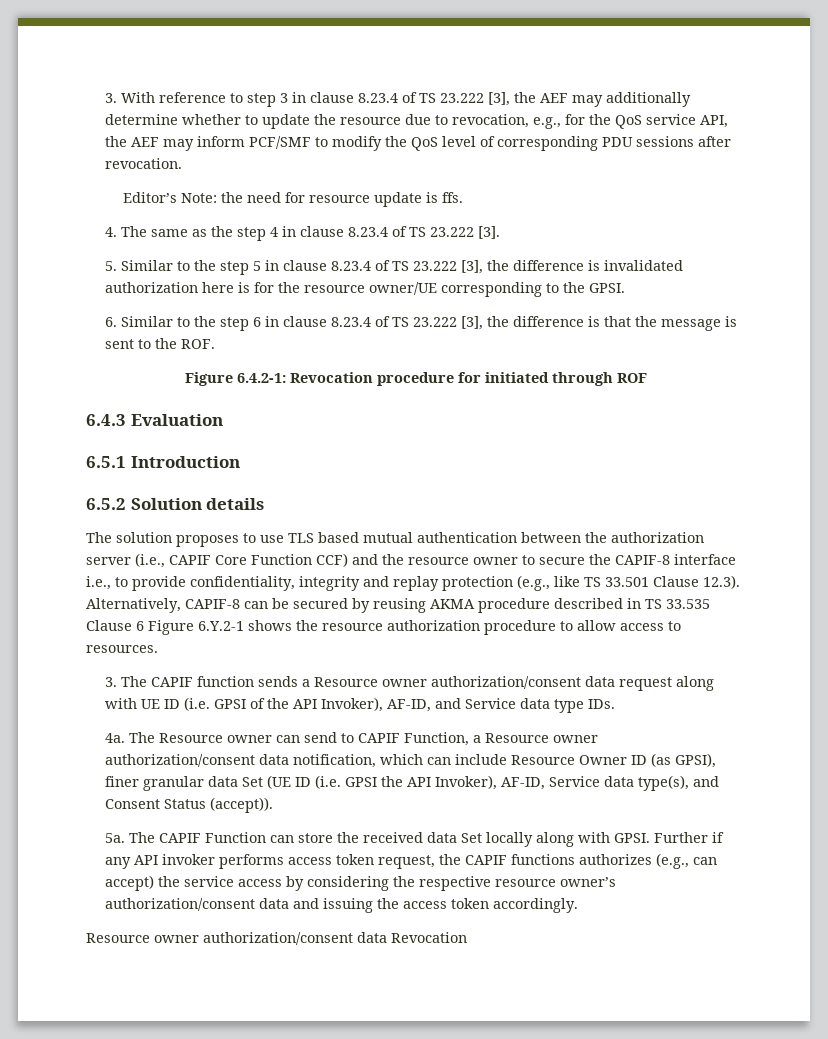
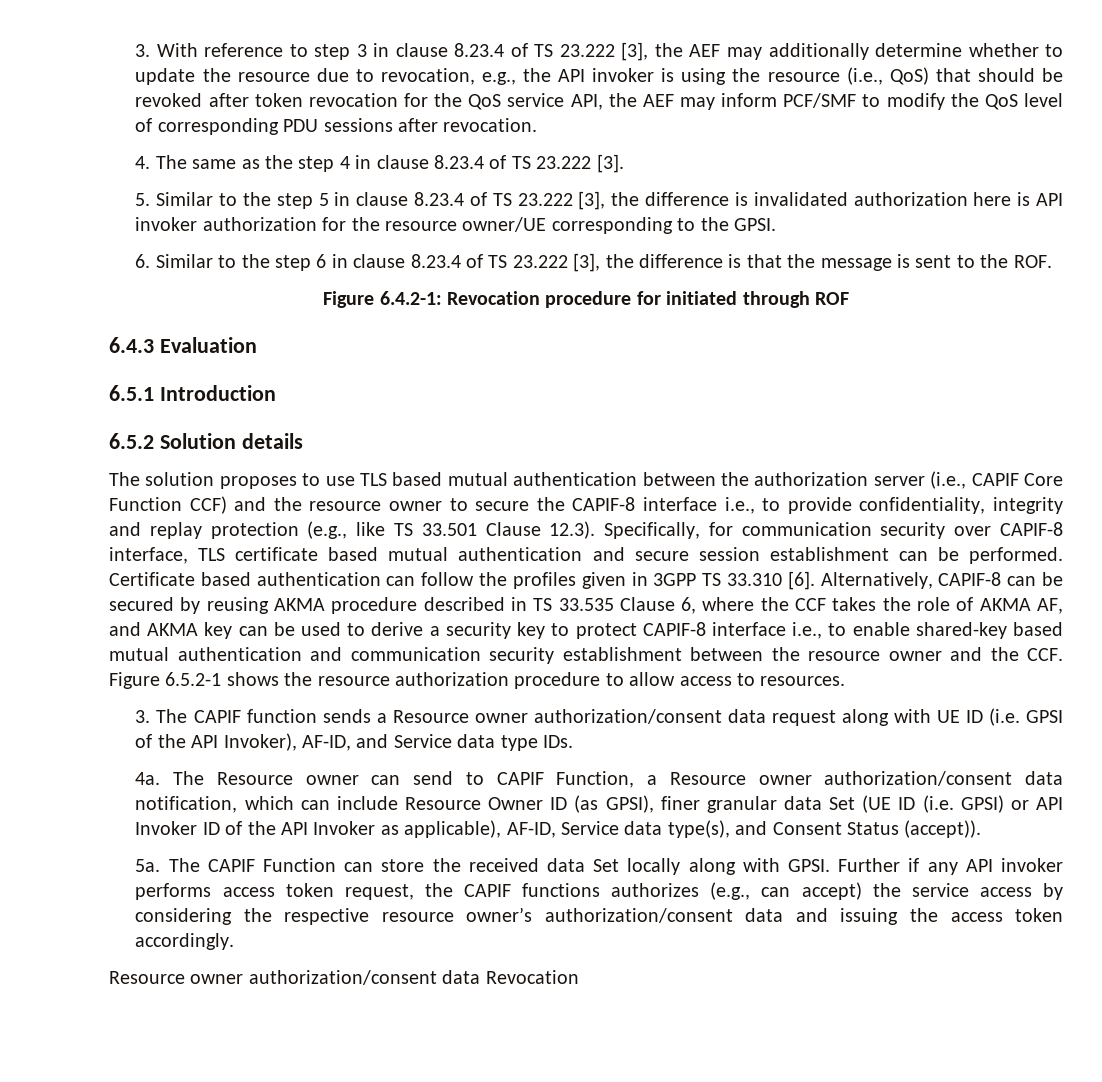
(561, 123) none -> [523,67,1063,85] [135,93,398,107] the API invoker is using the resource (i.e., QoS) that should be revoked after token revocation
[123,192,464,207] // Editor’s Note: the need for resource update is ffs. -> (538, 125) none
(250, 287) none -> [1036,193,1063,206] [135,217,317,231] API invoker authorization
(740, 582) none -> [604,522,1063,539] [109,547,1064,564] [109,571,815,590] Specifically, for communication security over CAPIF-8 interface, TLS certificate based mutual authentication and secure session establishment can be performed. Certificate based authentication can follow the profiles given in 3GPP TS 33.310 [6].
[136,620,244,635] 6 Figure 6.Y.2-1 -> [681,597,1063,614] [109,622,1063,639] [109,647,1063,664] [109,672,222,689] 6, where the CCF takes the role of AKMA AF, and AKMA key can be used to derive a security key to protect CAPIF-8 interface i.e., to enable shared-key based mutual authentication and communication security establishment between the resource owner and the CCF. Figure 6.5.2-1
[344,775,497,790] GPSI the API Invoker), -> [960,795,1063,813] [135,820,502,838] GPSI) or API Invoker ID of the API Invoker as applicable),

